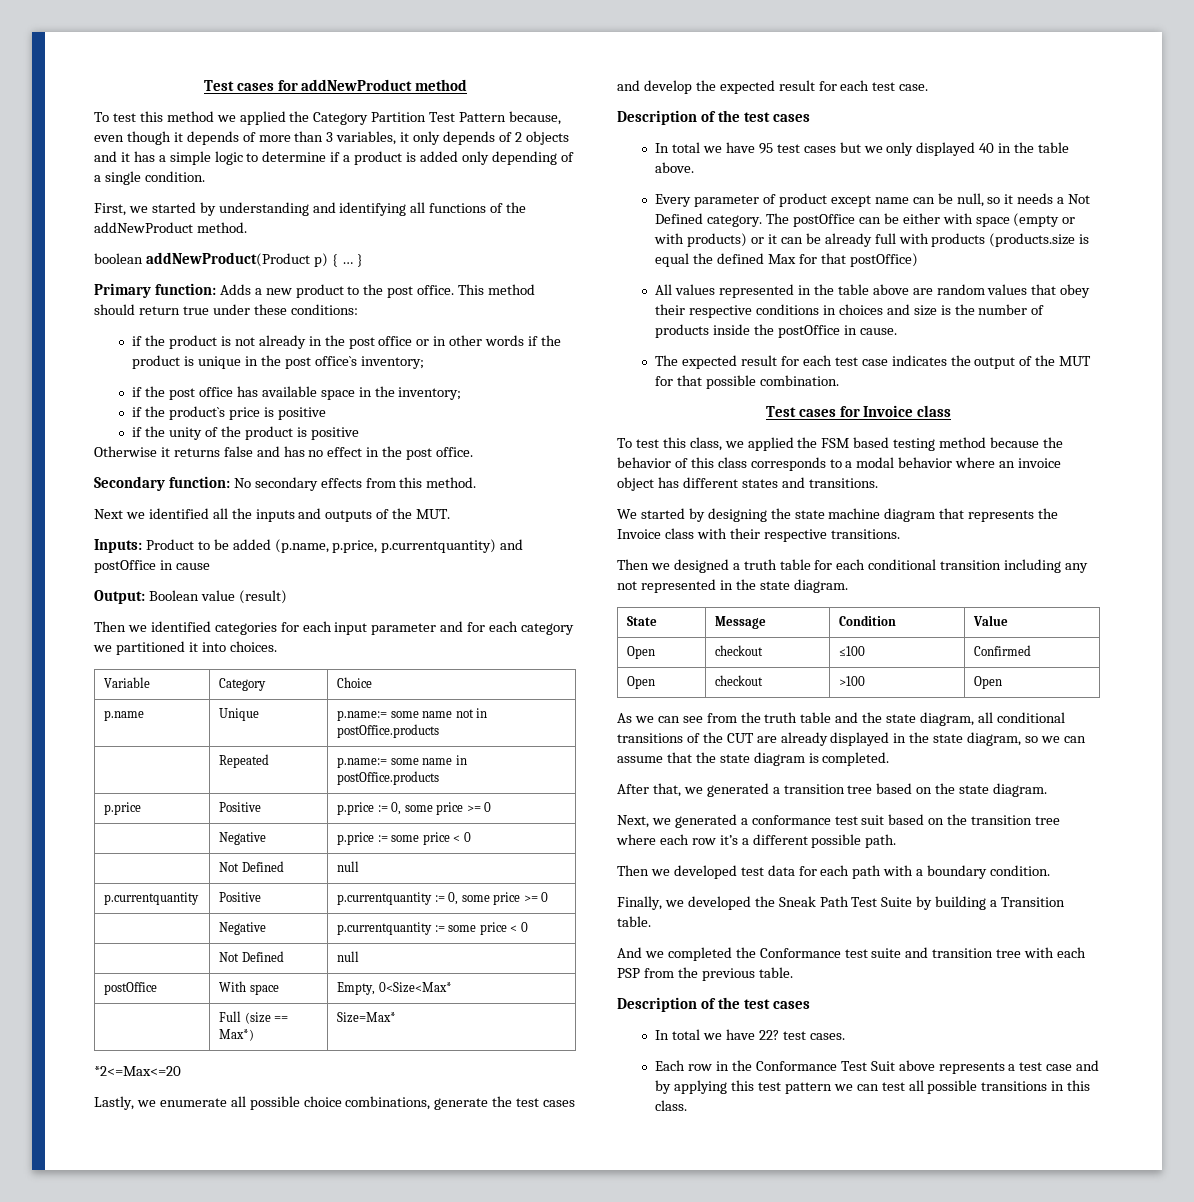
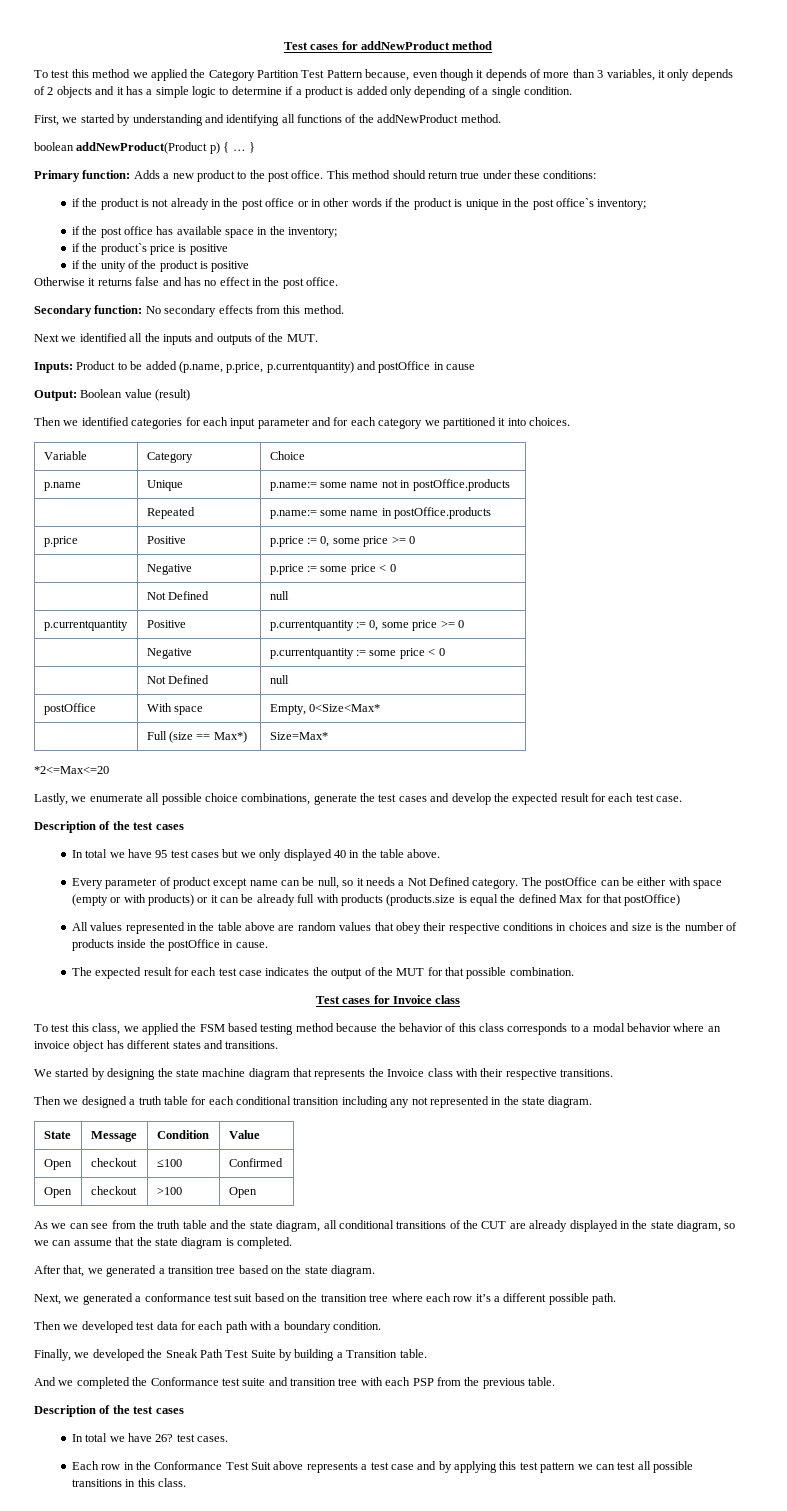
[758,1030,779,1040] 22? -> [155,1434,174,1442] 26?

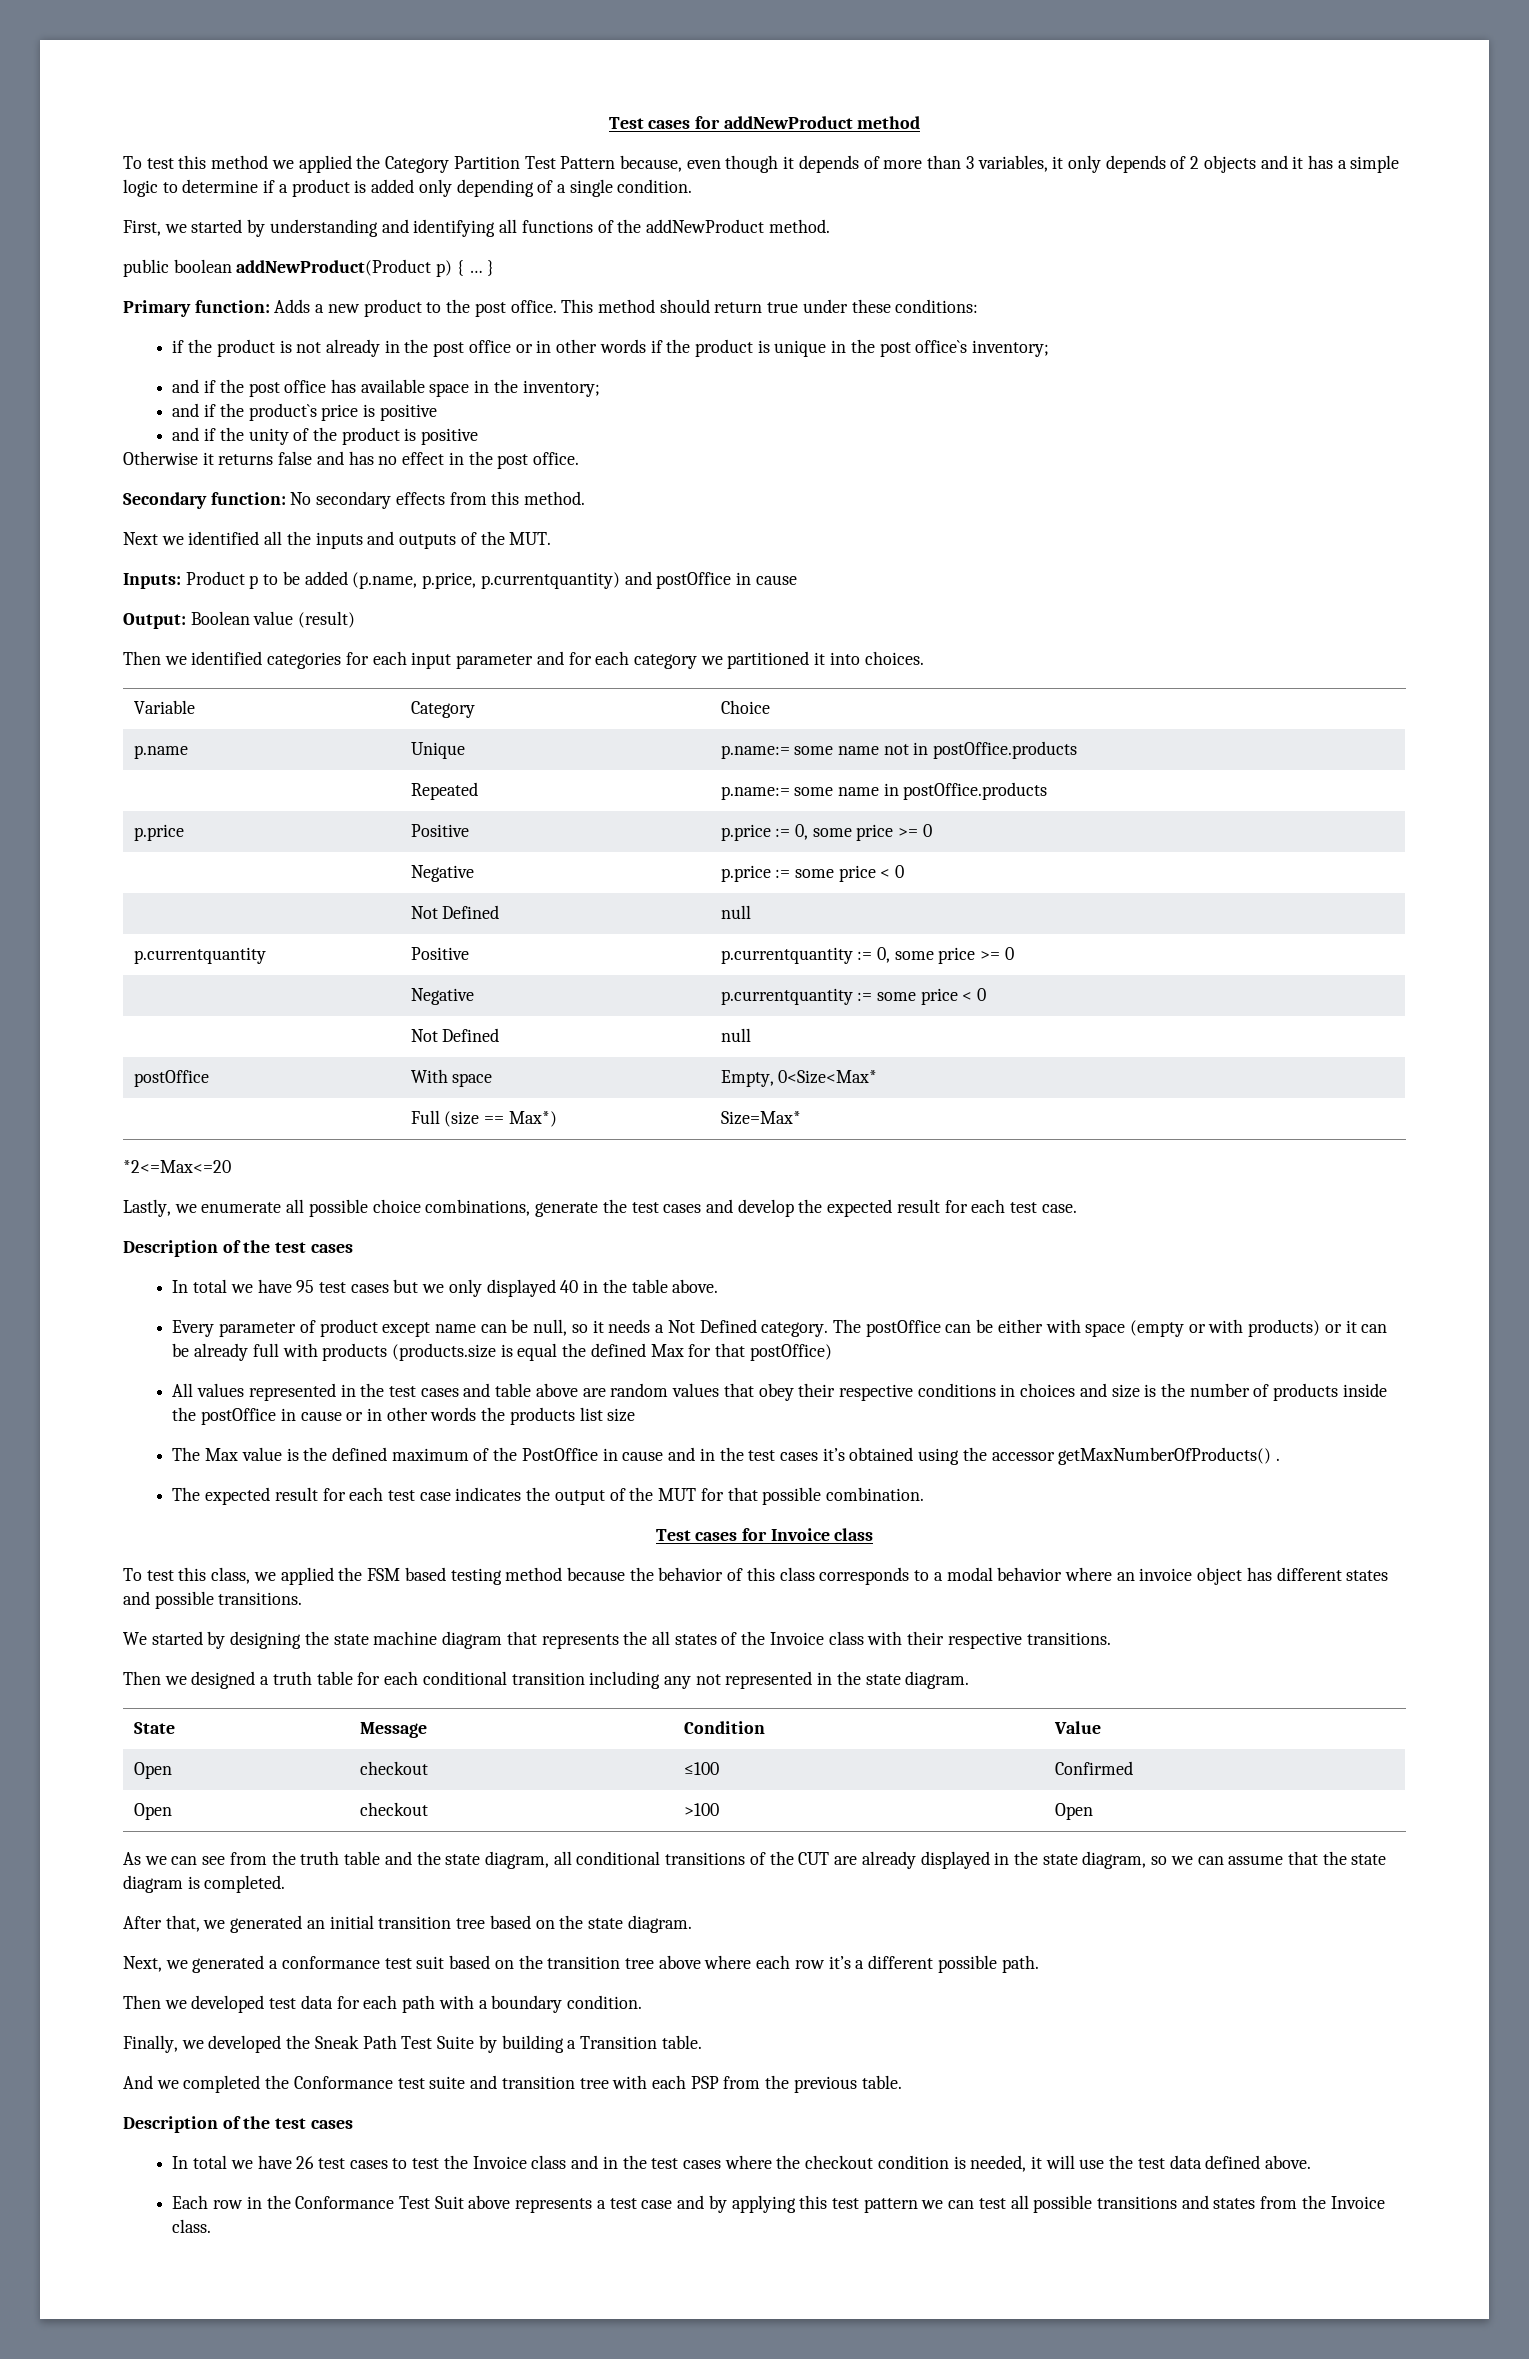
(501, 118) none -> [123,259,169,277] public
(647, 204) none -> [172,379,200,393] and
(338, 232) none -> [172,403,200,417] and
(228, 249) none -> [172,427,200,441] and
(116, 365) none -> [249,575,259,589] p
(215, 926) none -> [388,1383,491,1397] test cases and
[235,942,268,948] cause. -> [300,1407,636,1425] [172,1447,1281,1465] cause or in other words the products list size // The Max value is the defined maximum of the PostOffice in cause and in the test cases it’s obtained using the accessor getMaxNumberOfProducts() .
(223, 1044) none -> [154,1591,214,1609] possible
(384, 1072) none -> [651,1631,766,1645] all states of the
[158,1268,165,1274] a -> [306,1915,374,1929] an initial
(389, 1298) none -> [658,1955,701,1969] above
[155,1434,229,1442] 26? test cases. -> [296,2155,1312,2172] 26 test cases to test the Invoice class and in the test cases where the checkout condition is needed, it will use the test data defined above.
[125,1478,155,1487] in this -> [1181,2195,1385,2209] and states from the Invoice

